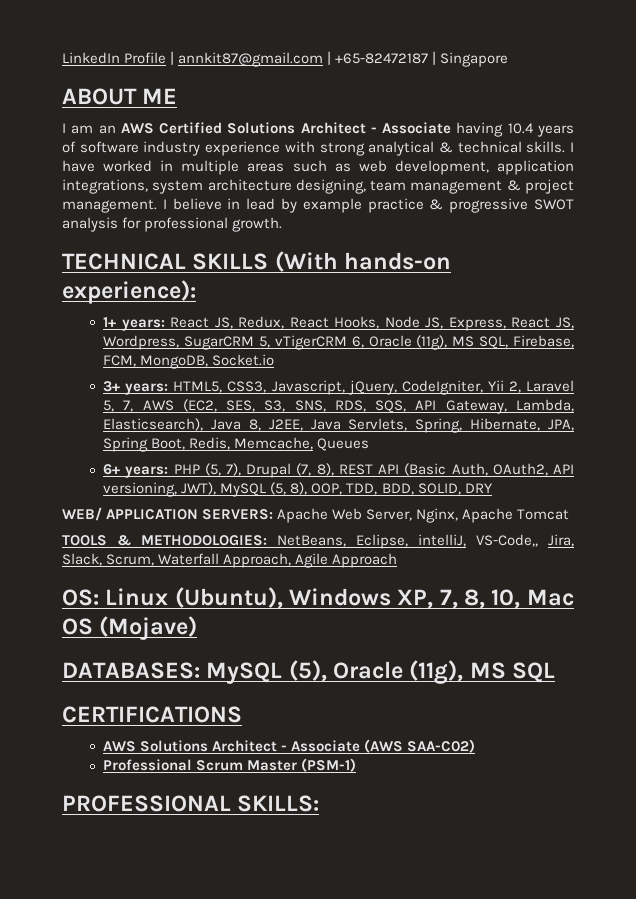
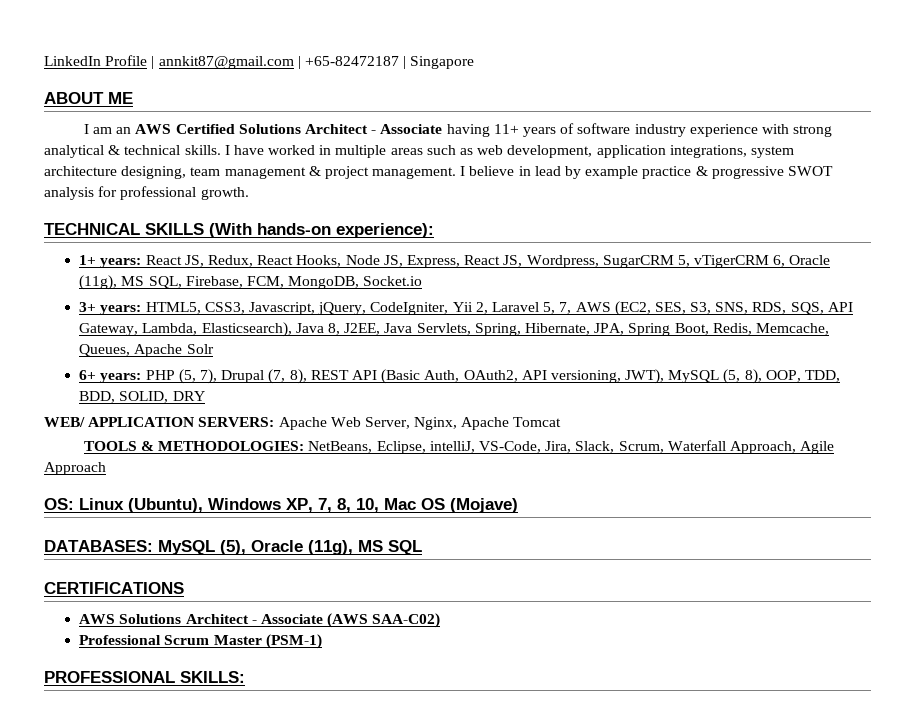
[507,123,534,134] 10.4 -> [493,124,519,134] 11+
[317,438,370,451] Queues -> [79,344,214,357] Queues, Apache Solr
[476,534,538,547] VS-Code,, -> [479,441,542,453] VS-Code,

